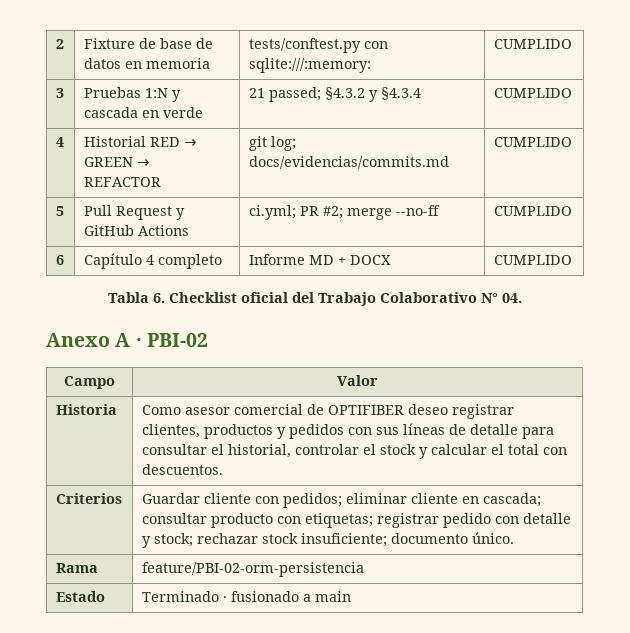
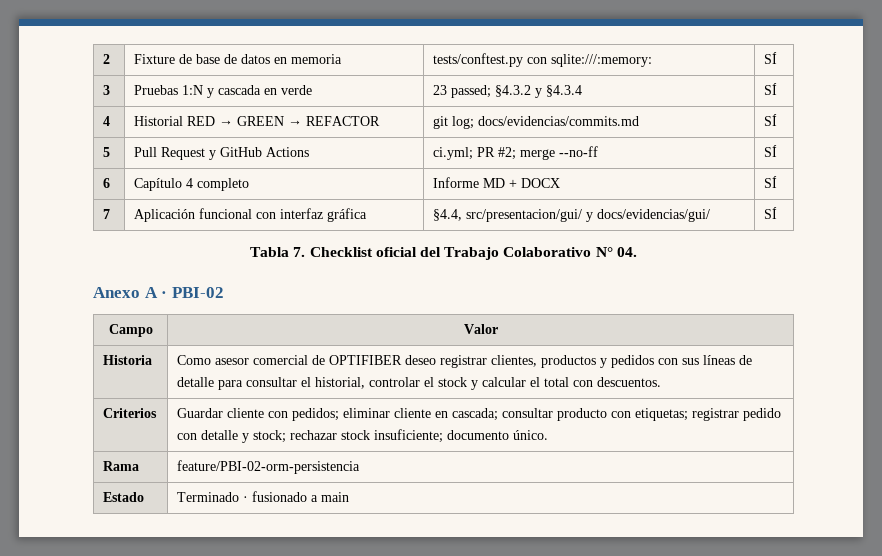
[493,39,572,49] CUMPLIDO -> [764,52,778,64] SÍ
[248,88,265,98] 21 -> [433,85,448,95] 23
[493,88,572,98] CUMPLIDO -> [764,83,778,95] SÍ
[493,137,572,147] CUMPLIDO -> [764,114,778,126] SÍ
[493,206,572,216] CUMPLIDO -> [764,145,778,157] SÍ
[493,255,572,265] CUMPLIDO -> [764,176,778,188] [103,209,111,219] [134,208,368,222] [433,209,711,222] [764,207,778,219] SÍ // 7 | Aplicación funcional con interfaz gráfica | §4.4, src/presentacion/gui/ y docs/evidencias/gui/ | SÍ
[153,293,165,303] 6. -> [293,247,306,257] 7.

